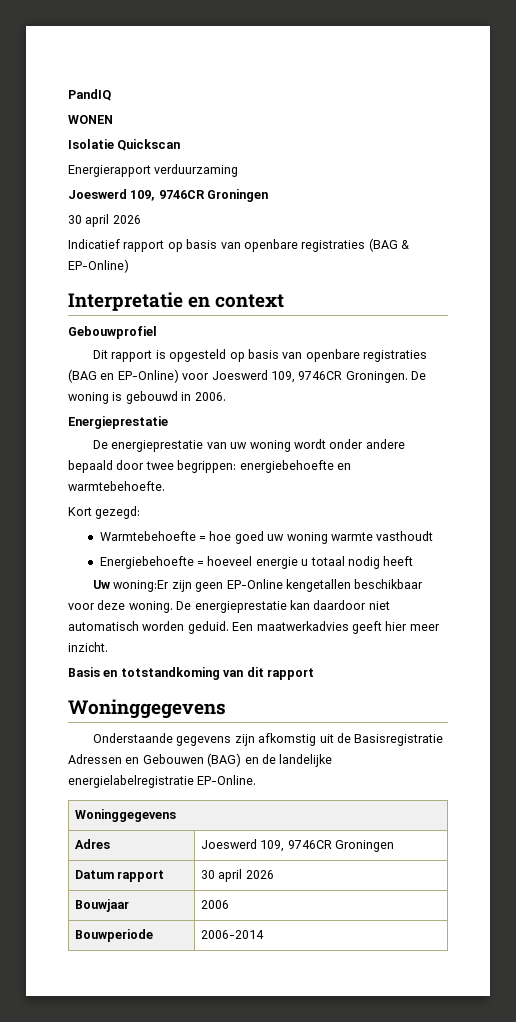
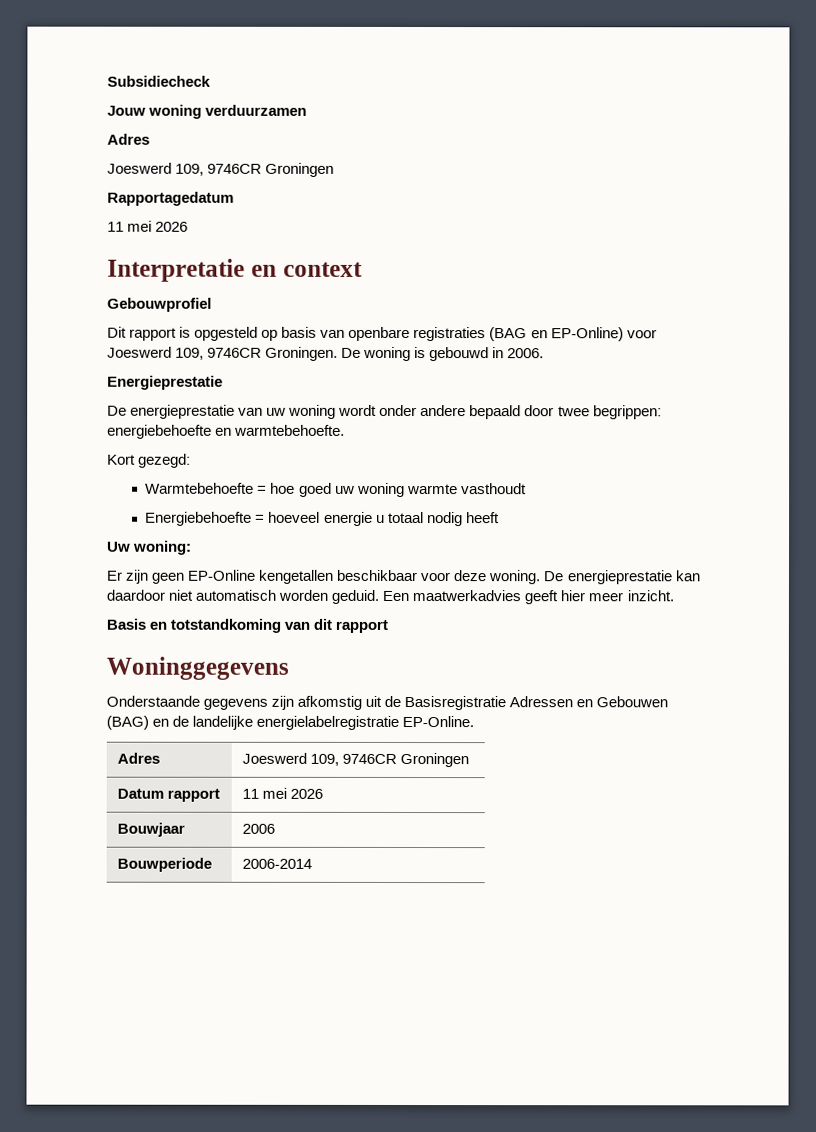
[68,89,111,101] [68,115,113,124] [68,139,181,151] [68,164,239,177] [68,189,269,202] [68,214,141,227] [68,238,409,252] [68,259,129,273] PandIQ // WONEN // Isolatie Quickscan // Energierapport verduurzaming // Joeswerd 109, 9746CR Groningen // 30 april 2026 // Indicatief rapport op basis van openbare registraties (BAG & EP-Online) -> [107,75,211,87] [107,104,308,119] [107,133,150,145] [107,162,335,177] [107,191,234,206] [107,220,189,232] Subsidiecheck // Jouw woning verduurzamen // Adres // Joeswerd 109, 9746CR Groningen // Rapportagedatum // 11 mei 2026
[113,580,170,592] woning:Er -> [133,540,193,555] [106,570,122,581] woning: // Er
[75,809,177,822] // Woninggegevens -> (475, 721) none
[201,869,243,882] 30 april -> [241,787,287,799] 11 mei

